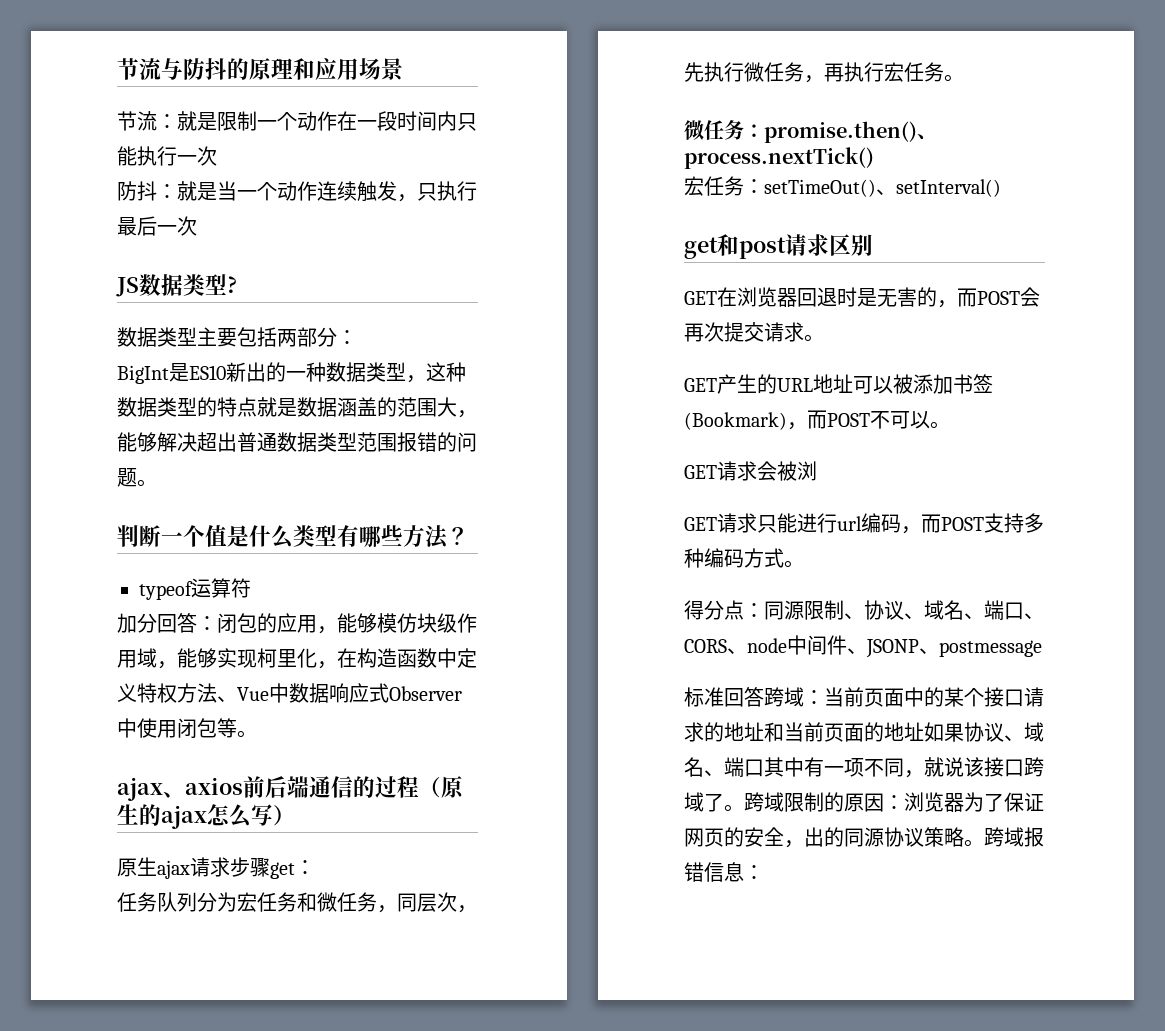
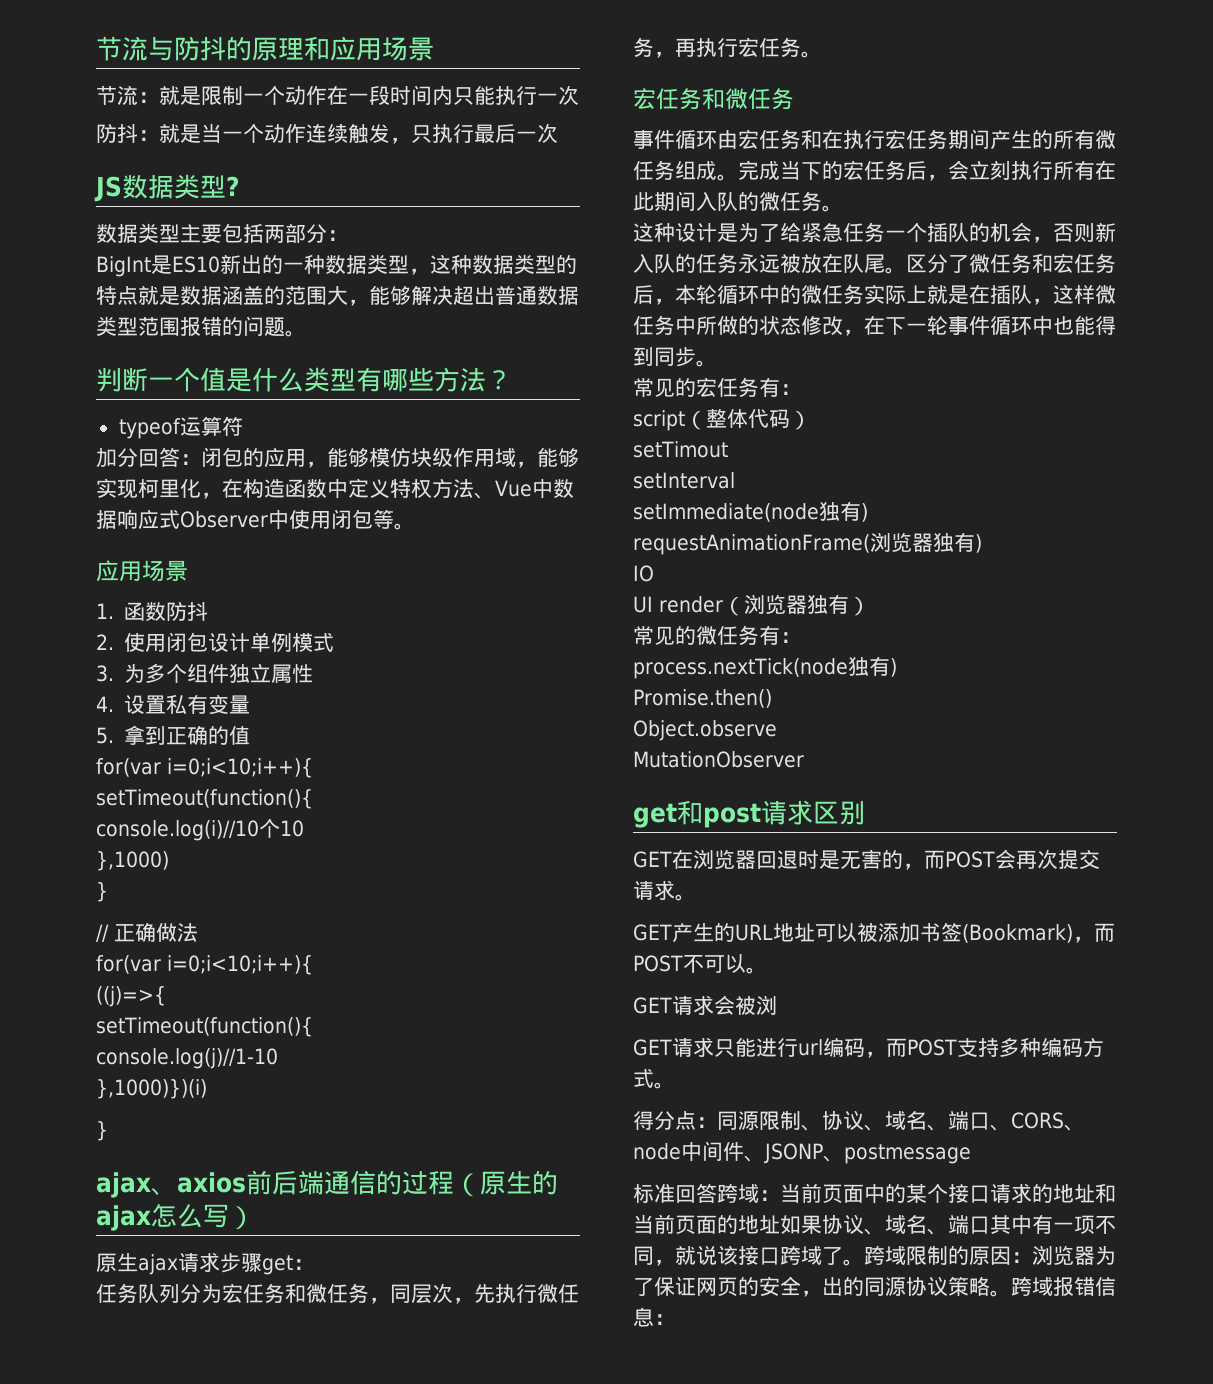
(257, 734) none -> [96,560,188,582] [96,602,209,621] [96,632,335,653] [96,663,314,683] [96,694,251,714] [96,725,251,745] [96,758,313,778] [96,789,313,809] [96,819,304,841] [96,851,169,871] [96,882,108,902] [96,923,198,942] [96,955,313,975] [96,986,166,1007] [96,1017,313,1037] [96,1048,278,1069] [96,1079,207,1099] [96,1121,108,1141] // 应用场景 // 1.函数防抖 // 2.使用闭包设计单例模式 // 3.为多个组件独立属性 // 4.设置私有变量 // 5.拿到正确的值 // for(var i=0;i<10;i++){ // setTimeout(function(){ // console.log(i)//10个10 // },1000) // } // // 正确做法 // for(var i=0;i<10;i++){ // ((j)=>{ // setTimeout(function(){ // console.log(j)//1-10 // },1000)})(i) // }
[684,120,937,143] [684,147,874,169] [684,176,1001,197] 微任务：promise.then()、process.nextTick() // 宏任务：setTimeOut()、setInterval() -> [633,88,794,110] [633,129,1116,150] [633,160,1116,181] [633,191,843,212] [633,222,1116,243] [633,253,1116,274] [633,284,1116,305] [633,315,1116,336] [633,346,717,367] [633,377,801,397] [633,408,811,431] [633,441,728,458] [633,472,735,489] [633,501,868,522] [633,532,982,555] [633,565,654,582] [633,594,870,616] [633,625,801,645] [633,656,897,679] [633,689,772,708] [633,720,777,741] [633,751,804,768] 宏任务和微任务 // 事件循环由宏任务和在执行宏任务期间产生的所有微任务组成。完成当下的宏任务后，会立刻执行所有在此期间入队的微任务。 // 这种设计是为了给紧急任务一个插队的机会，否则新入队的任务永远被放在队尾。区分了微任务和宏任务后，本轮循环中的微任务实际上就是在插队，这样微任务中所做的状态修改，在下一轮事件循环中也能得到同步。 // 常见的宏任务有： // script（整体代码） // setTimout // setInterval // setImmediate(node独有) // requestAnimationFrame(浏览器独有) // IO // UI render（浏览器独有） // 常见的微任务有： // process.nextTick(node独有) // Promise.then() // Object.observe // MutationObserver

